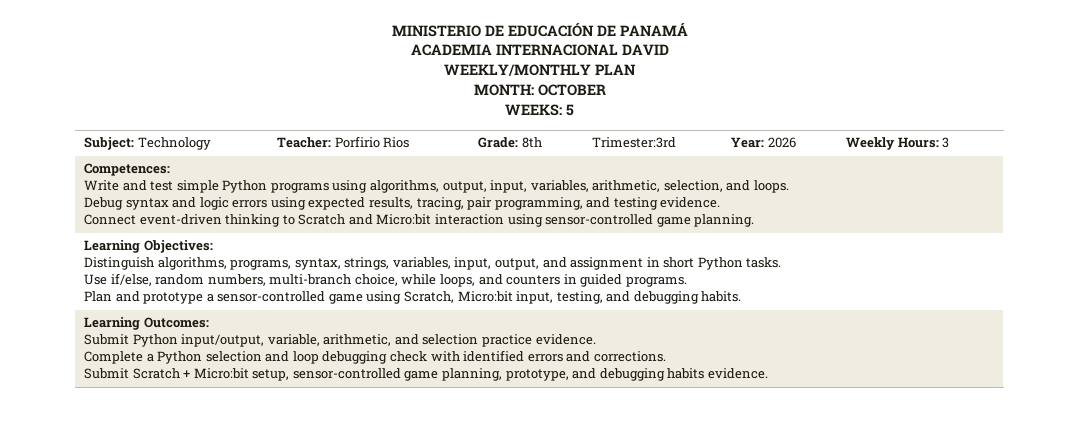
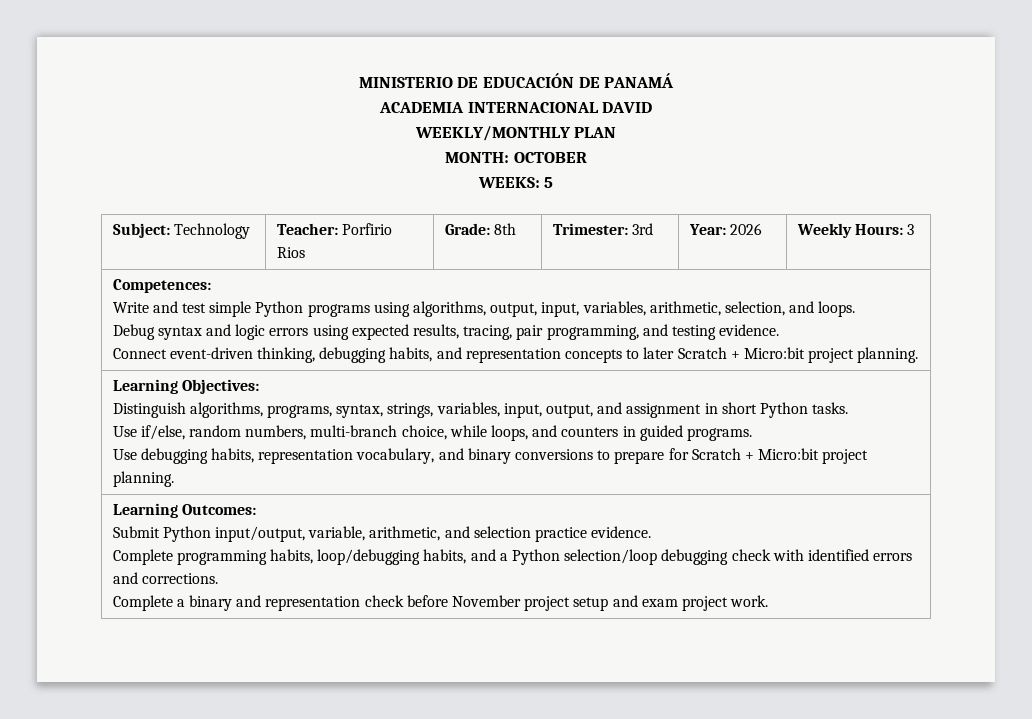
[592,137,677,148] Trimester:3rd -> [552,223,653,235] Trimester: 3rd
[225,214,691,227] thinking to Scratch and Micro:bit interaction using sensor-controlled game -> [257,347,855,363] thinking, debugging habits, and representation concepts to later Scratch + Micro:bit project
[84,291,742,304] Plan and prototype a sensor-controlled game using Scratch, Micro:bit input, testing, and debugging habits. -> [112,448,869,464] [112,471,174,487] Use debugging habits, representation vocabulary, and binary conversions to prepare for Scratch + Micro:bit project planning.
[146,351,319,364] a Python selection and loop -> [176,549,658,565] programming habits, loop/debugging habits, and a Python selection/loop
[84,368,768,381] Submit Scratch + Micro:bit setup, sensor-controlled game planning, prototype, and debugging habits evidence. -> [112,595,769,611] Complete a binary and representation check before November project setup and exam project work.

